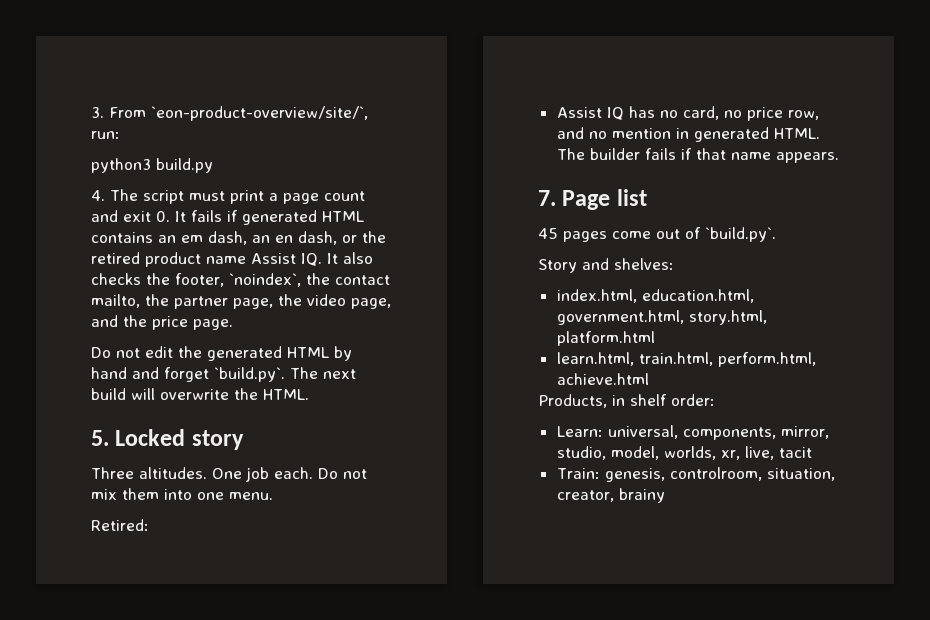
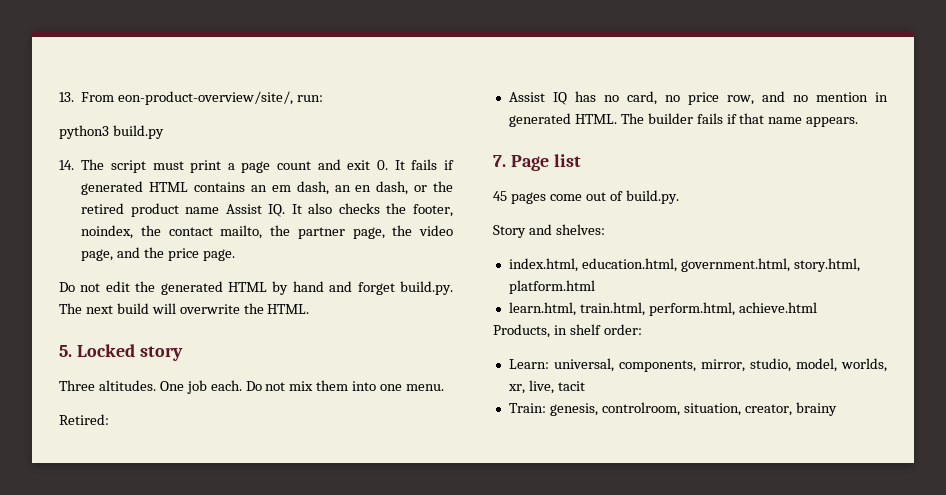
[91,106,368,121] 3. From `eon-product-overview/site/`, -> [59,91,294,105] 13. From eon-product-overview/site/,
[91,190,105,201] 4. -> [59,160,74,170] 14.
[229,273,301,287] `noindex`, -> [81,225,134,239] noindex,
[214,367,285,382] `build.py`. -> [400,281,453,295] build.py.
[705,227,776,242] `build.py`. -> [625,190,679,204] build.py.

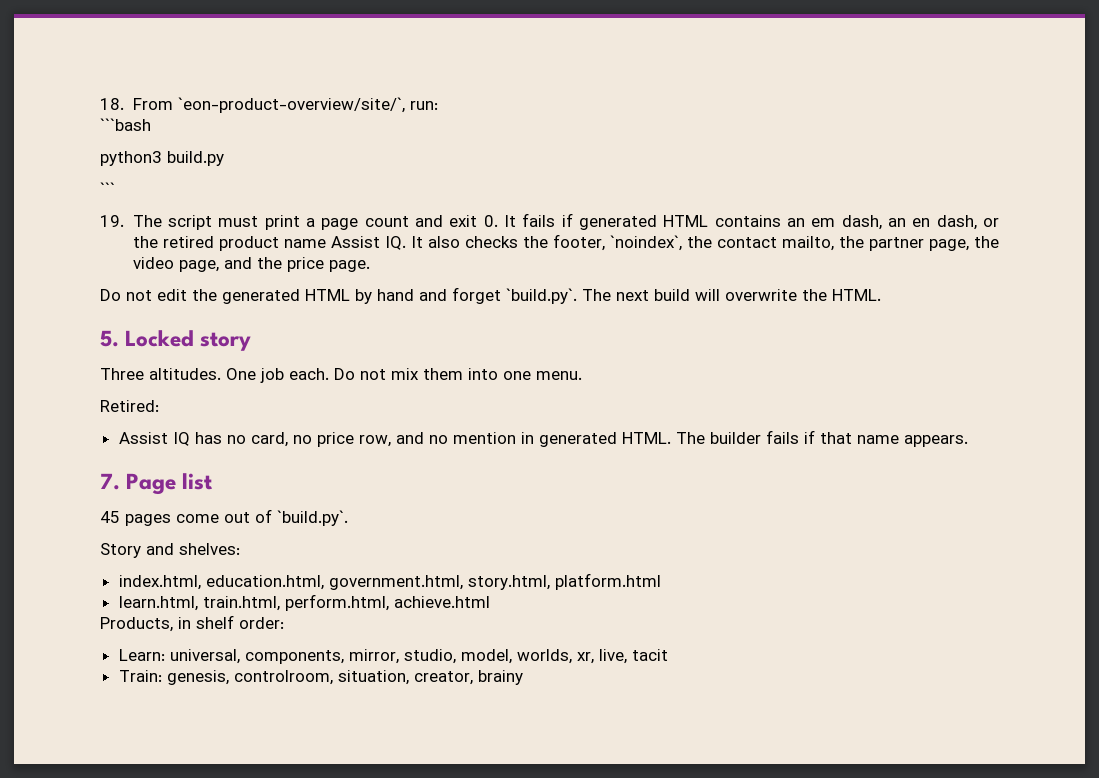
[59,91,294,105] 13. From eon-product-overview/site/, -> [100,97,405,113] 18. From `eon-product-overview/site/`,
(324, 98) none -> [100,118,151,131] // ```bash
[59,160,74,170] 14. -> [100,182,115,195] [100,215,124,227] ``` // 19.
[81,225,134,239] noindex, -> [609,235,682,251] `noindex`,
[400,281,453,295] build.py. -> [506,288,577,304] `build.py`.
[625,190,679,204] build.py. -> [277,510,348,526] `build.py`.

